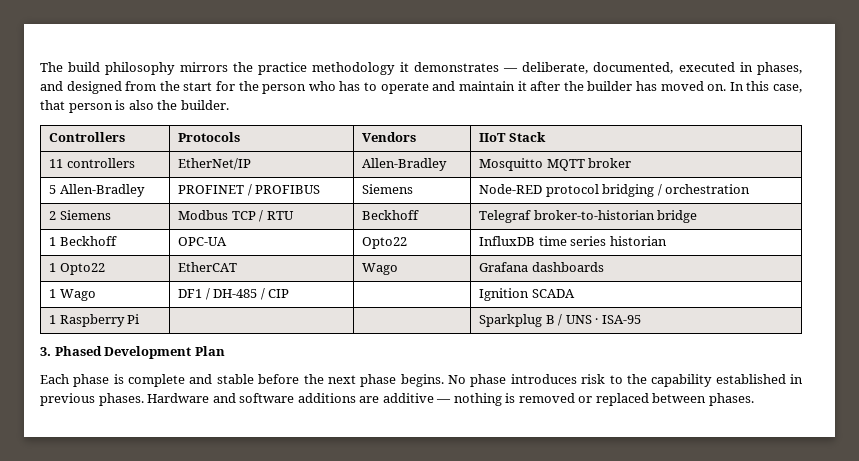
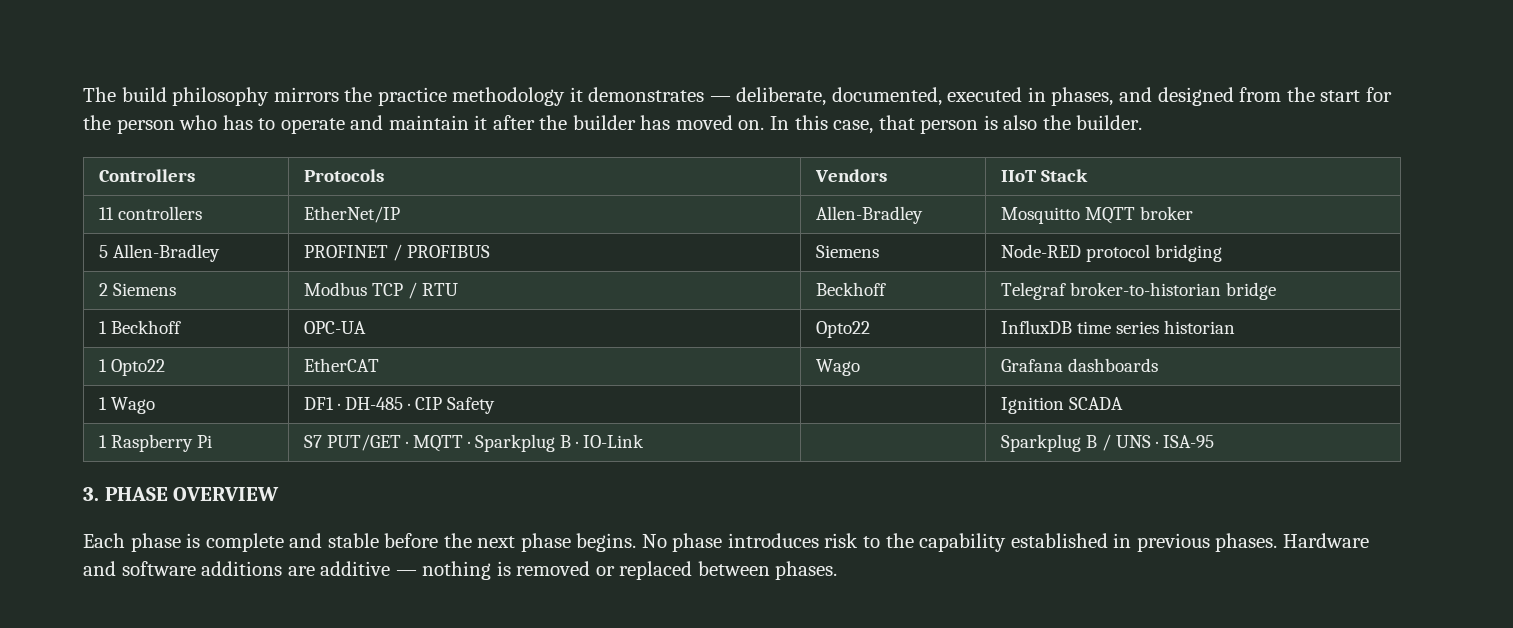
[657,184,751,196] / orchestration -> (1222, 253) none
[205,288,265,300] / DH-485 / -> [337,397,411,410] · DH-485 ·
(290, 293) none -> [446,397,495,414] Safety
(140, 319) none -> [303,434,644,452] S7 PUT/GET · MQTT · Sparkplug B · IO-Link
[54,346,225,359] Phased Development Plan -> [104,487,280,501] PHASE OVERVIEW

